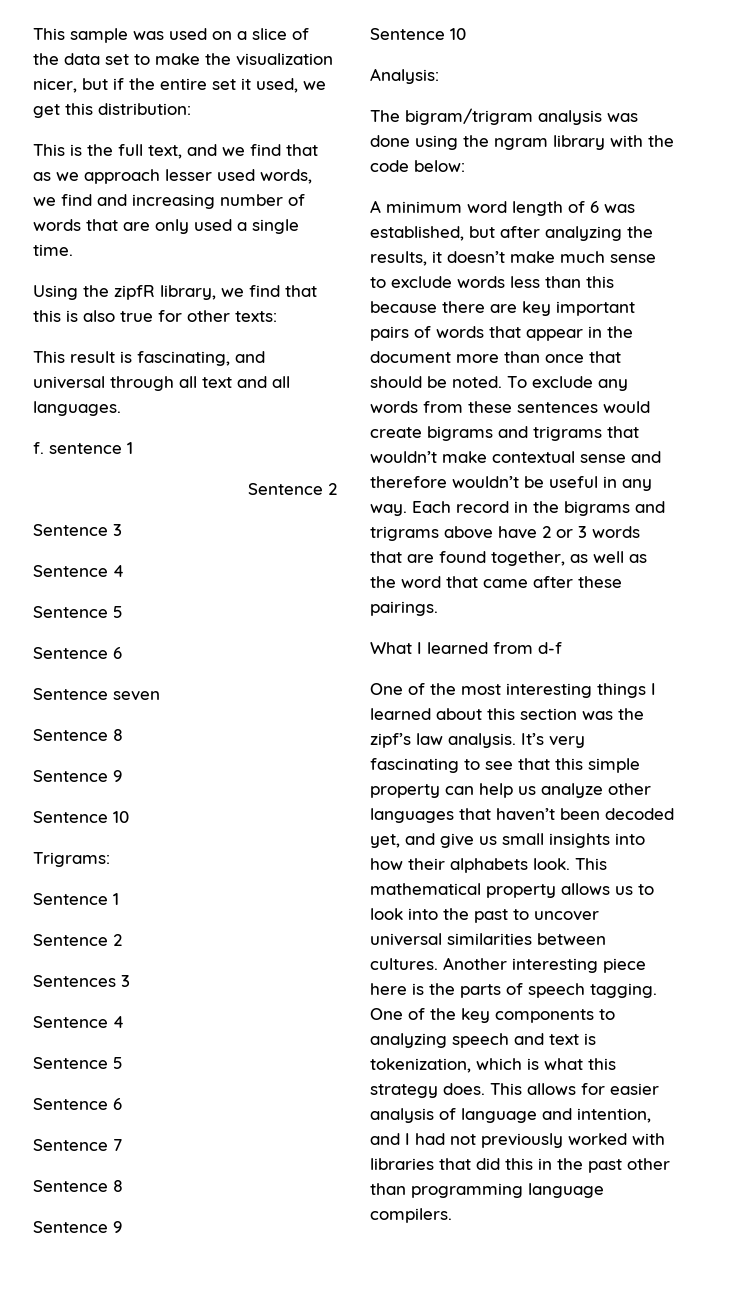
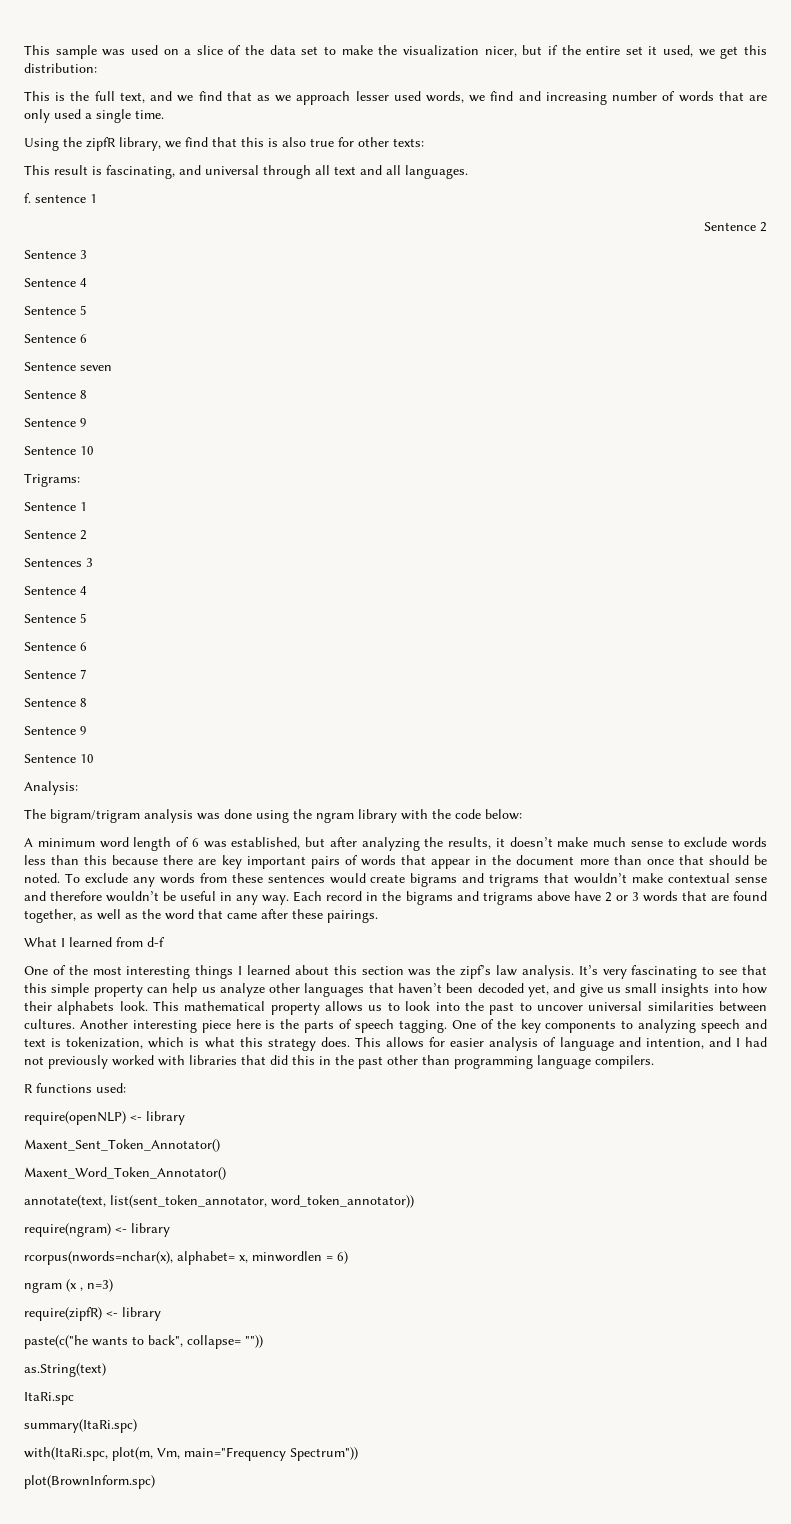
(452, 1215) none -> [24,1083,126,1093] [24,1111,185,1125] [24,1139,220,1152] [24,1167,226,1180] [24,1195,414,1208] [24,1223,170,1237] [24,1251,348,1265] [24,1279,113,1293] [24,1307,161,1321] [24,1335,263,1349] [24,1363,106,1377] [24,1392,74,1405] [24,1419,137,1433] [24,1447,358,1461] [24,1475,155,1489] // R functions used: // require(openNLP) <- library // Maxent_Sent_Token_Annotator() // Maxent_Word_Token_Annotator() // annotate(text, list(sent_token_annotator, word_token_annotator)) // require(ngram) <- library // rcorpus(nwords=nchar(x), alphabet= x, minwordlen = 6) // ngram (x , n=3) // require(zipfR) <- library // paste(c("he wants to back", collapse= "")) // as.String(text) // ItaRi.spc // summary(ItaRi.spc) // with(ItaRi.spc, plot(m, Vm, main="Frequency Spectrum")) // plot(BrownInform.spc)

